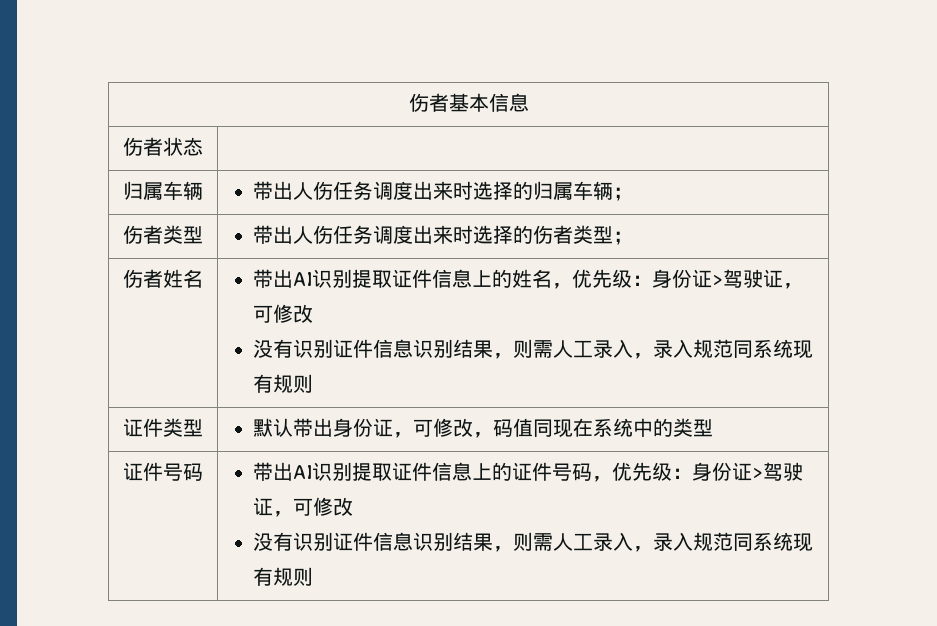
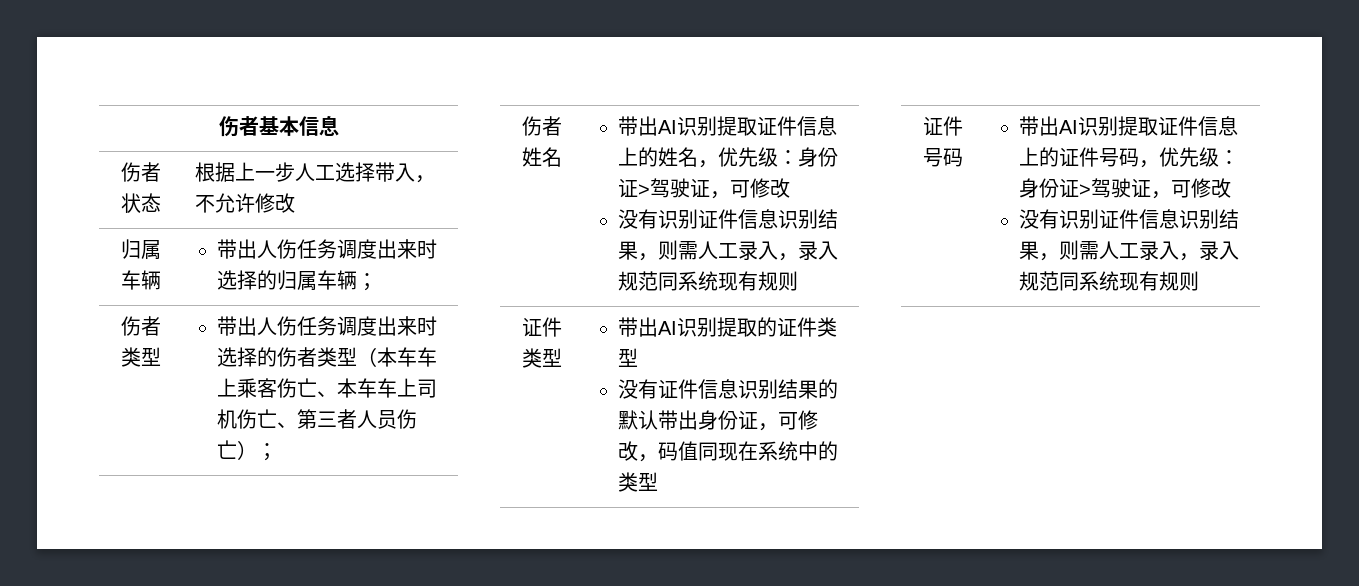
(203, 146) none -> [194,162,435,183] [194,193,295,213] 根据上一步人工选择带入，不允许修改
(613, 235) none -> [356,347,437,367] [216,378,437,398] [216,409,417,429] [216,440,257,460] （本车车上乘客伤亡、本车车上司机伤亡、第三者人员伤亡）
(203, 428) none -> [617,317,837,337] [617,348,638,367] [617,379,838,399] 带出AI识别提取的证件类型 // 没有证件信息识别结果的

